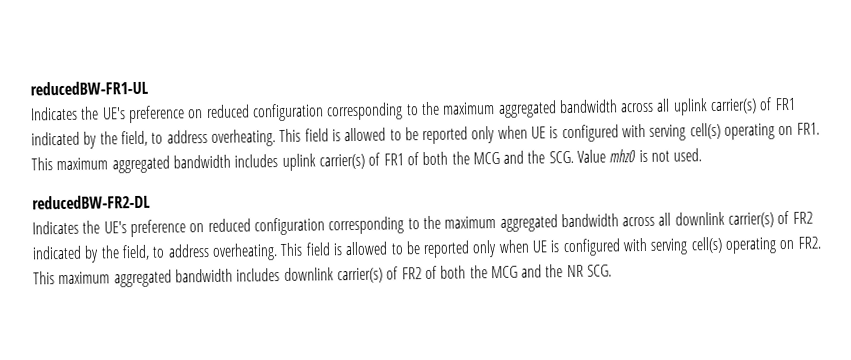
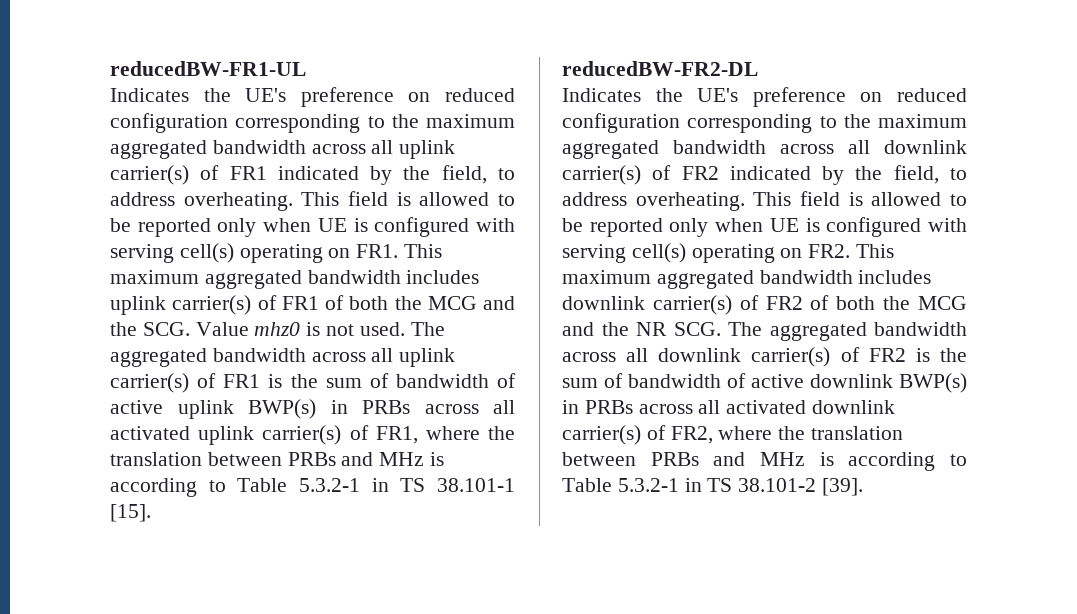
(703, 155) none -> [410,322,445,336] [110,348,456,367] [110,373,516,393] [110,399,515,419] [110,425,515,445] [110,452,445,466] [110,478,515,497] [110,504,151,522] The aggregated bandwidth across all uplink carrier(s) of FR1 is the sum of bandwidth of active uplink BWP(s) in PRBs across all activated uplink carrier(s) of FR1, where the translation between PRBs and MHz is according to Table 5.3.2-1 in TS 38.101-1 [15].
(613, 270) none -> [728,322,967,341] [562,347,968,367] [562,373,967,393] [562,400,896,414] [562,425,904,445] [562,452,968,471] [562,478,864,496] The aggregated bandwidth across all downlink carrier(s) of FR2 is the sum of bandwidth of active downlink BWP(s) in PRBs across all activated downlink carrier(s) of FR2, where the translation between PRBs and MHz is according to Table 5.3.2-1 in TS 38.101-2 [39].

